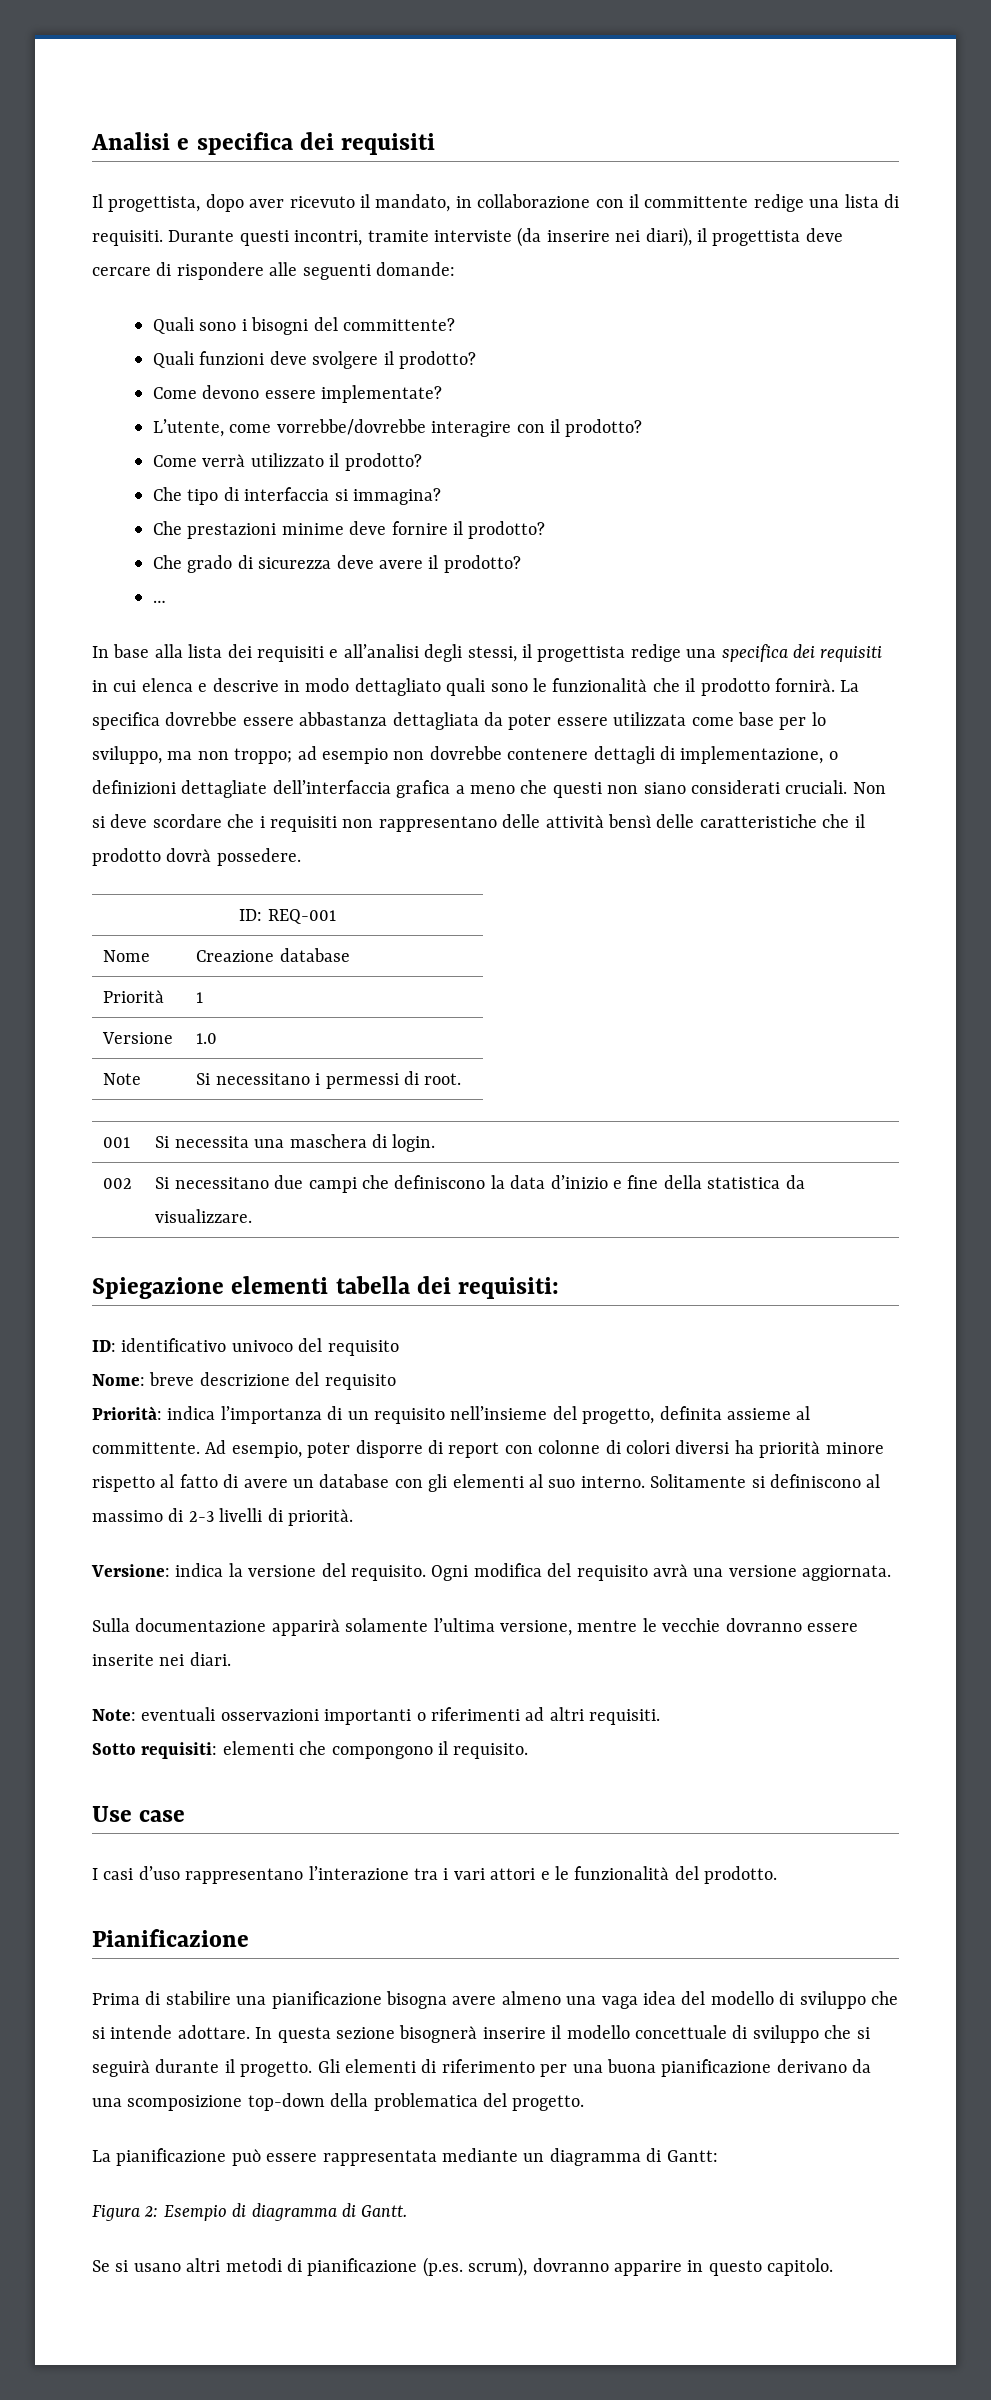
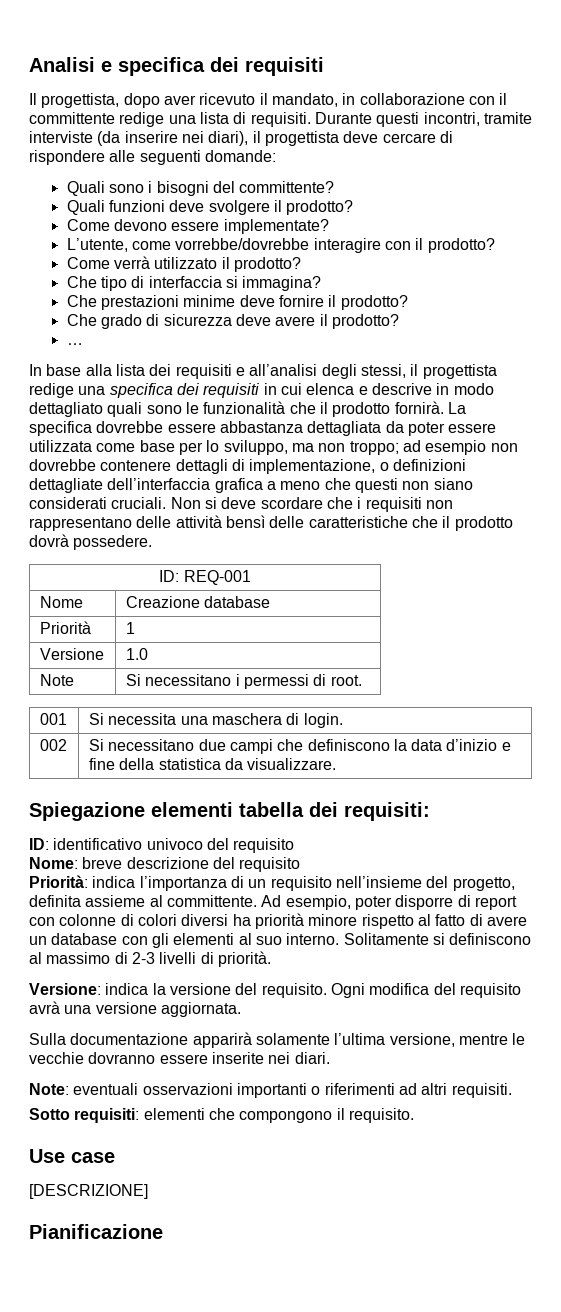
[92,1866,778,1884] [92,1929,249,1947] [92,1991,898,2009] [92,2025,870,2043] [92,2059,872,2077] [92,2093,585,2111] [92,2148,718,2166] [92,2203,408,2221] [92,2257,834,2277] I casi d’uso rappresentano l’interazione tra i vari attori e le funzionalità del prodotto. // Pianificazione // Prima di stabilire una pianificazione bisogna avere almeno una vaga idea del modello di sviluppo che si intende adottare. In questa sezione bisognerà inserire il modello concettuale di sviluppo che si seguirà durante il progetto. Gli elementi di riferimento per una buona pianificazione derivano da una scomposizione top-down della problematica del progetto. // La pianificazione può essere rappresentata mediante un diagramma di Gantt: // Figura 2: Esempio di diagramma di Gantt. // Se si usano altri metodi di pianificazione (p.es. scrum), dovranno apparire in questo capitolo. -> [29,1184,148,1199] [29,1224,163,1239] [DESCRIZIONE] // Pianificazione

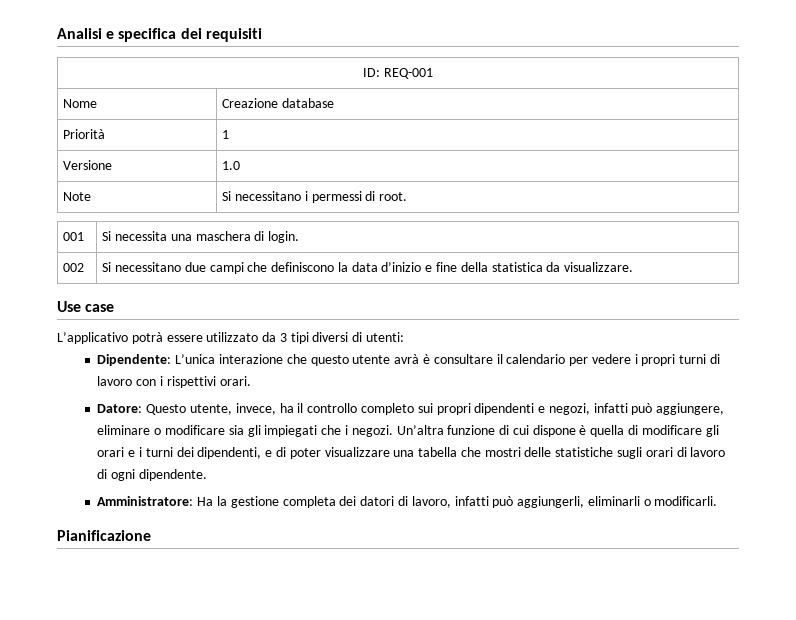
[29,93,508,108] [29,112,532,127] [29,131,453,146] [29,150,276,165] [66,181,335,196] [66,200,354,215] [66,219,329,234] [66,238,495,253] [66,256,302,272] [66,276,322,291] [66,295,408,310] [66,314,400,329] [66,343,83,345] [29,364,497,379] [29,383,494,398] [29,401,466,417] [29,421,497,436] [29,440,518,455] [29,459,466,474] [29,478,473,493] [29,497,453,512] [29,515,513,531] [29,534,153,550] // Il progettista, dopo aver ricevuto il mandato, in collaborazione con il committente redige una lista di requisiti. Durante questi incontri, tramite interviste (da inserire nei diari), il progettista deve cercare di rispondere alle seguenti domande: // Quali sono i bisogni del committente? // Quali funzioni deve svolgere il prodotto? // Come devono essere implementate? // L’utente, come vorrebbe/dovrebbe interagire con il prodotto? // Come verrà utilizzato il prodotto? // Che tipo di interfaccia si immagina? // Che prestazioni minime deve fornire il prodotto? // Che grado di sicurezza deve avere il prodotto? // … // In base alla lista dei requisiti e all’analisi degli stessi, il progettista redige una specifica dei requisiti in cui elenca e descrive in modo dettagliato quali sono le funzionalità che il prodotto fornirà. La specifica dovrebbe essere abbastanza dettagliata da poter essere utilizzata come base per lo sviluppo, ma non troppo; ad esempio non dovrebbe contenere dettagli di implementazione, o definizioni dettagliate dell’interfaccia grafica a meno che questi non siano considerati cruciali. Non si deve scordare che i requisiti non rappresentano delle attività bensì delle caratteristiche che il prodotto dovrà possedere. -> (262, 35) none
[29,802,430,821] [29,838,295,853] [29,857,301,872] [29,875,515,891] [29,895,517,910] [29,913,527,929] [29,933,532,948] [29,951,271,967] [29,983,521,998] [29,1001,241,1017] [29,1032,526,1048] [29,1052,330,1064] [29,1083,512,1098] [29,1108,414,1123] [29,1149,115,1163] [29,1184,148,1199] Spiegazione elementi tabella dei requisiti: // ID: identificativo univoco del requisito // Nome: breve descrizione del requisito // Priorità: indica l’importanza di un requisito nell’insieme del progetto, definita assieme al committente. Ad esempio, poter disporre di report con colonne di colori diversi ha priorità minore rispetto al fatto di avere un database con gli elementi al suo interno. Solitamente si definiscono al massimo di 2-3 livelli di priorità. // Versione: indica la versione del requisito. Ogni modifica del requisito avrà una versione aggiornata. // Sulla documentazione apparirà solamente l’ultima versione, mentre le vecchie dovranno essere inserite nei diari. // Note: eventuali osservazioni importanti o riferimenti ad altri requisiti. // Sotto requisiti: elementi che compongono il requisito. // Use case // [DESCRIZIONE] -> [57,301,115,312] [57,332,405,344] [97,354,720,366] [97,376,251,388] [97,403,725,415] [97,425,719,437] [97,447,726,459] [97,469,208,481] [97,496,718,508] Use case // L’applicativo potrà essere utilizzato da 3 tipi diversi di utenti: // Dipendente: L’unica interazione che questo utente avrà è consultare il calendario per vedere i propri turni di lavoro con i rispettivi orari. // Datore: Questo utente, invece, ha il controllo completo sui propri dipendenti e negozi, infatti può aggiungere, eliminare o modificare sia gli impiegati che i negozi. Un’altra funzione di cui dispone è quella di modificare gli orari e i turni dei dipendenti, e di poter visualizzare una tabella che mostri delle statistiche sugli orari di lavoro di ogni dipendente. // Amministratore: Ha la gestione completa dei datori di lavoro, infatti può aggiungerli, eliminarli o modificarli.

